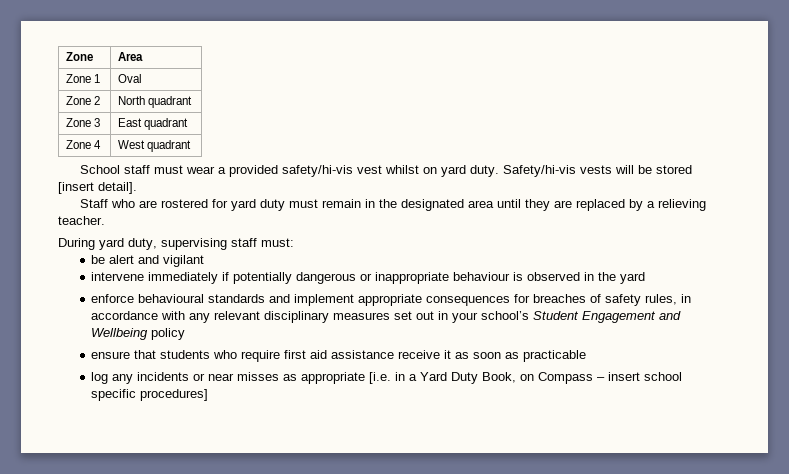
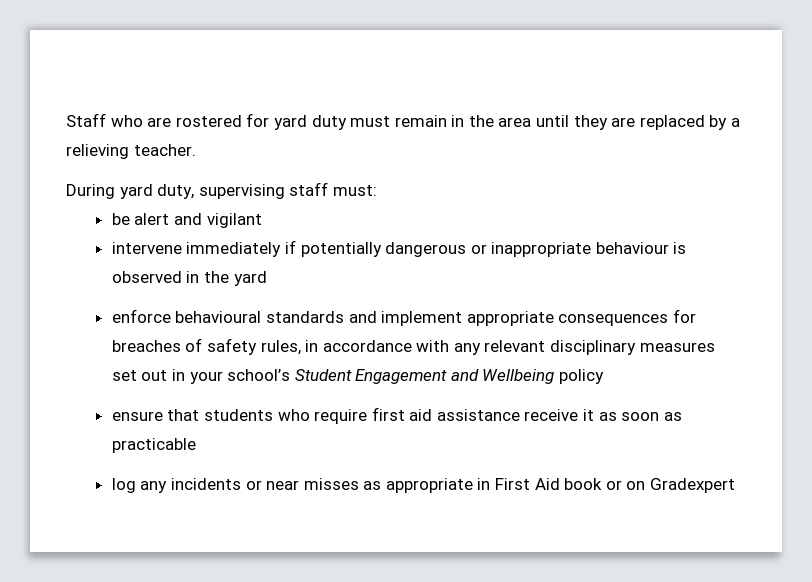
[66,52,94,61] [118,52,144,61] [66,74,101,83] [118,74,143,83] [66,96,101,105] [118,96,193,108] [66,118,101,127] [118,118,189,130] [66,140,102,149] [118,140,192,152] [80,165,693,177] [58,182,137,194] Zone | Area // Zone 1 | Oval // Zone 2 | North quadrant // Zone 3 | East quadrant // Zone 4 | West quadrant // School staff must wear a provided safety/hi-vis vest whilst on yard duty. Safety/hi-vis vests will be stored [insert detail]. // -> (66, 120) none
[401,199,465,211] designated -> (494, 121) none
[369,372,683,384] [91,389,209,401] [i.e. in a Yard Duty Book, on Compass – insert school specific procedures] -> [477,478,735,493] in First Aid book or on Gradexpert

